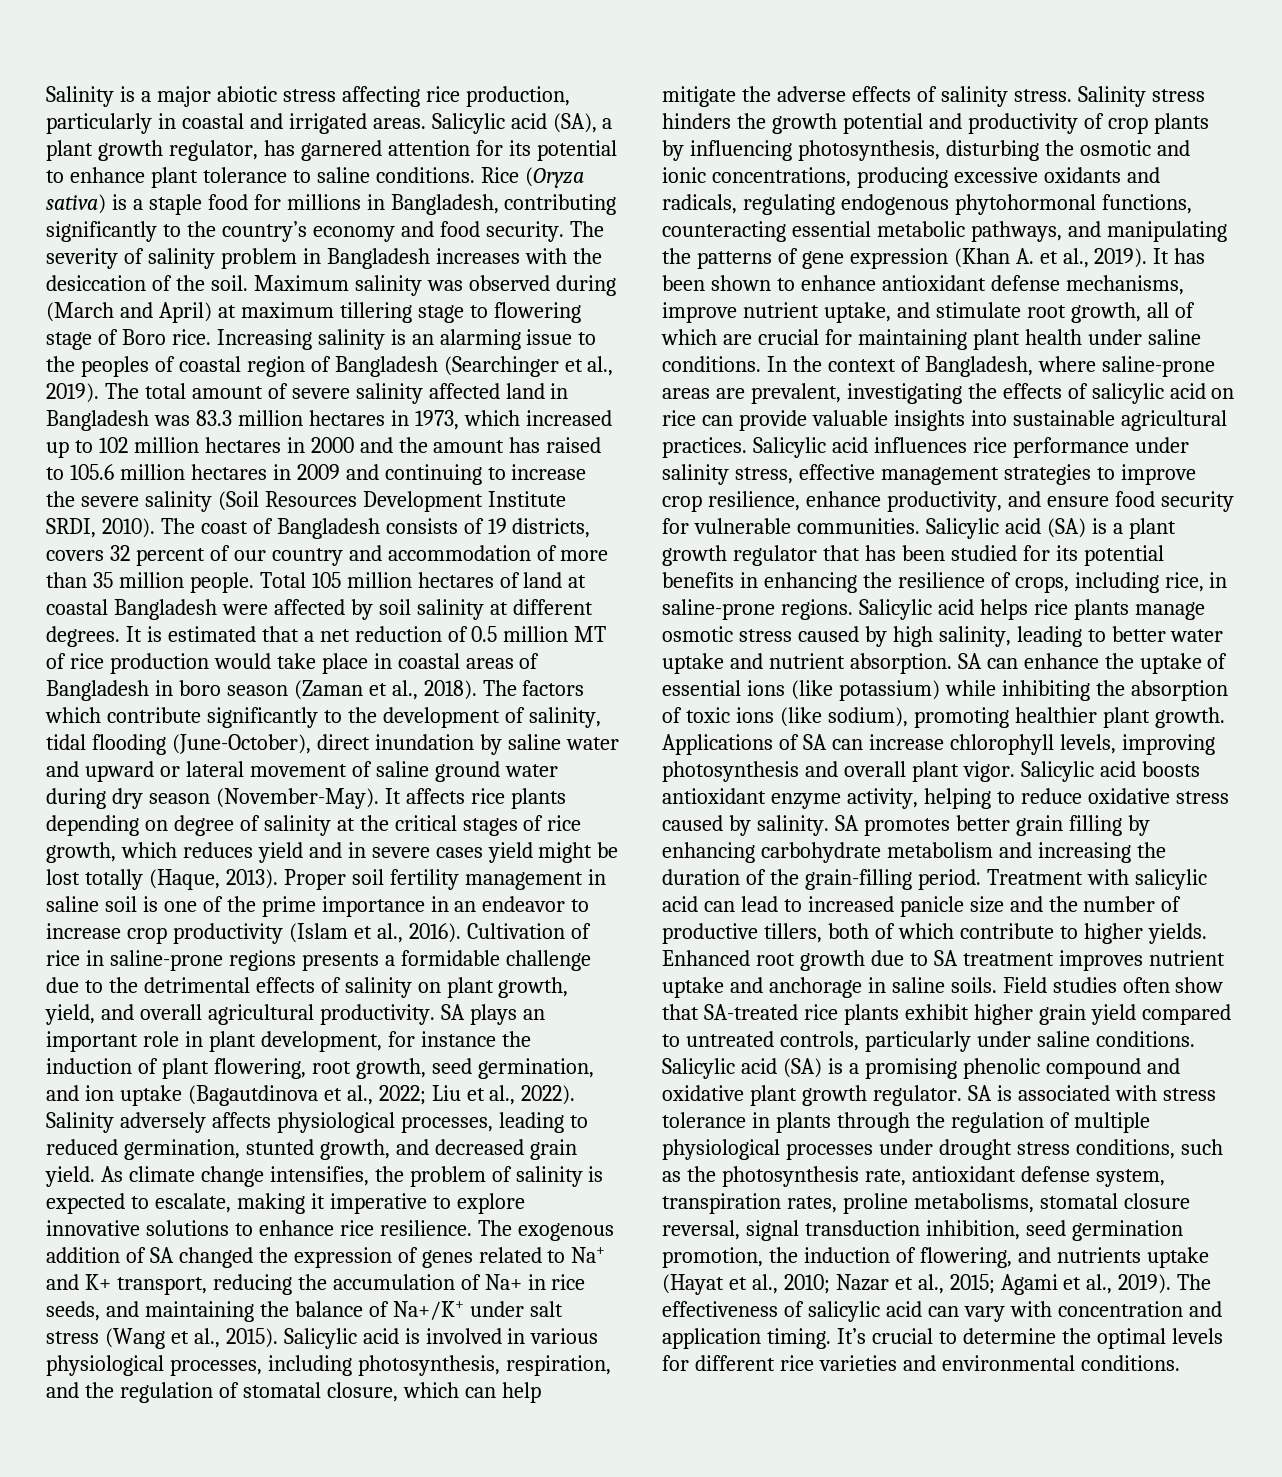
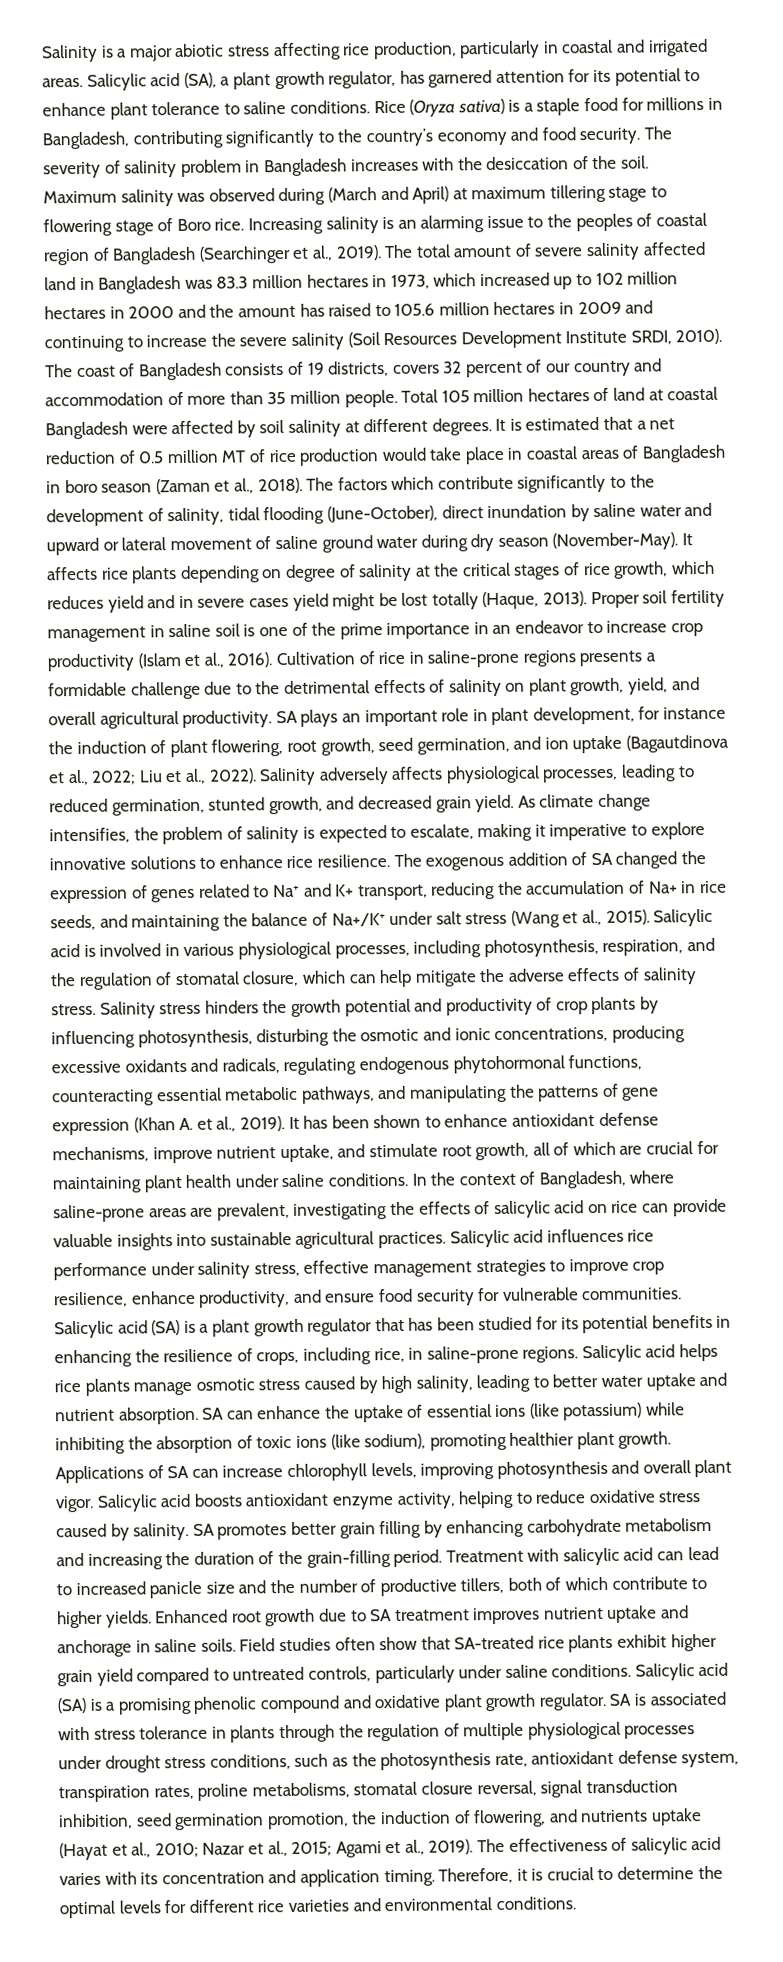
[927,1301,1052,1322] can vary with -> [59,1871,159,1886] varies with its
[836,1328,866,1344] It’s -> [438,1867,544,1884] Therefore, it is

